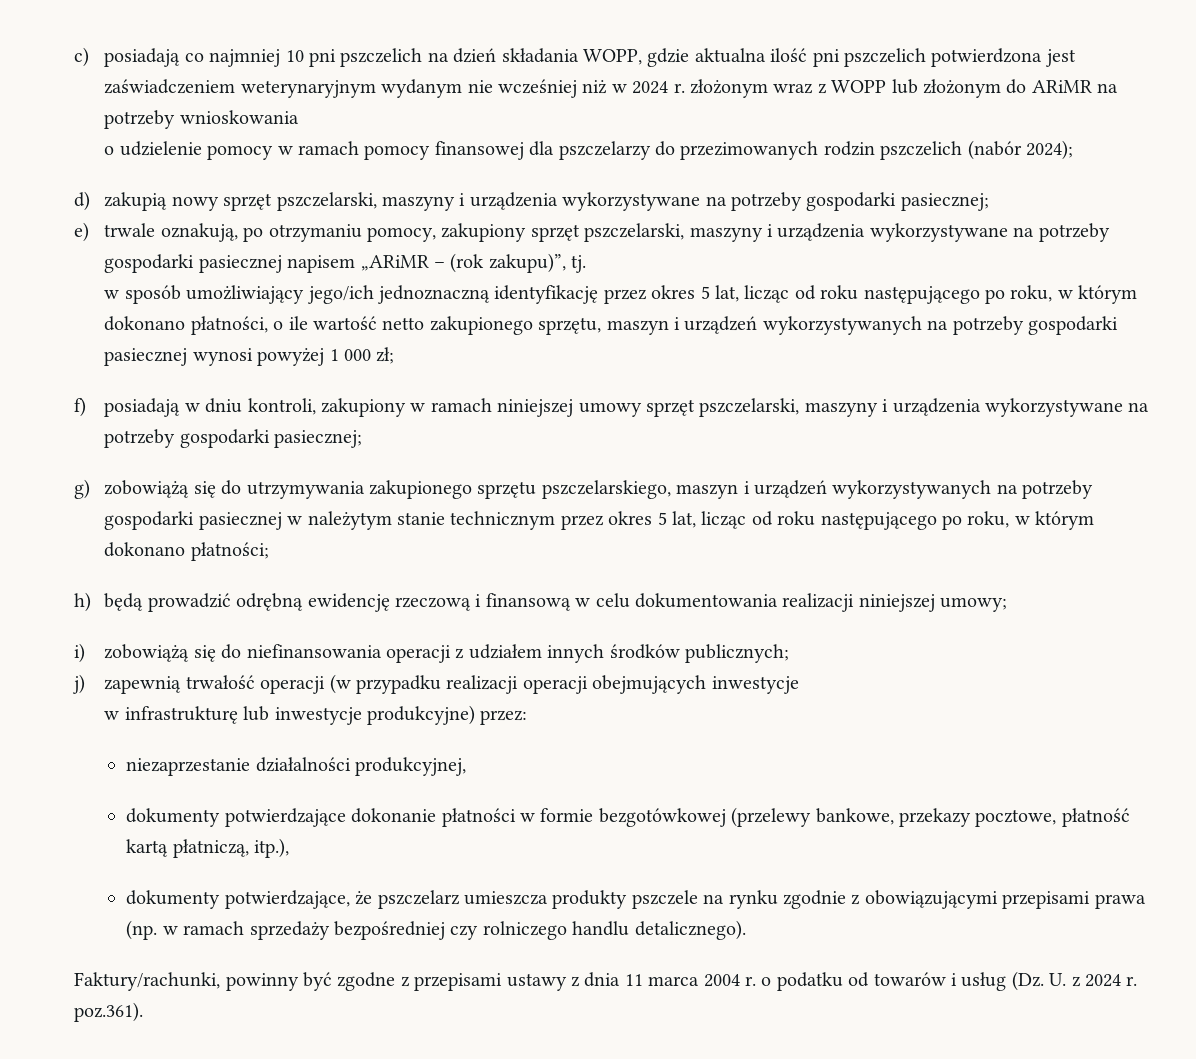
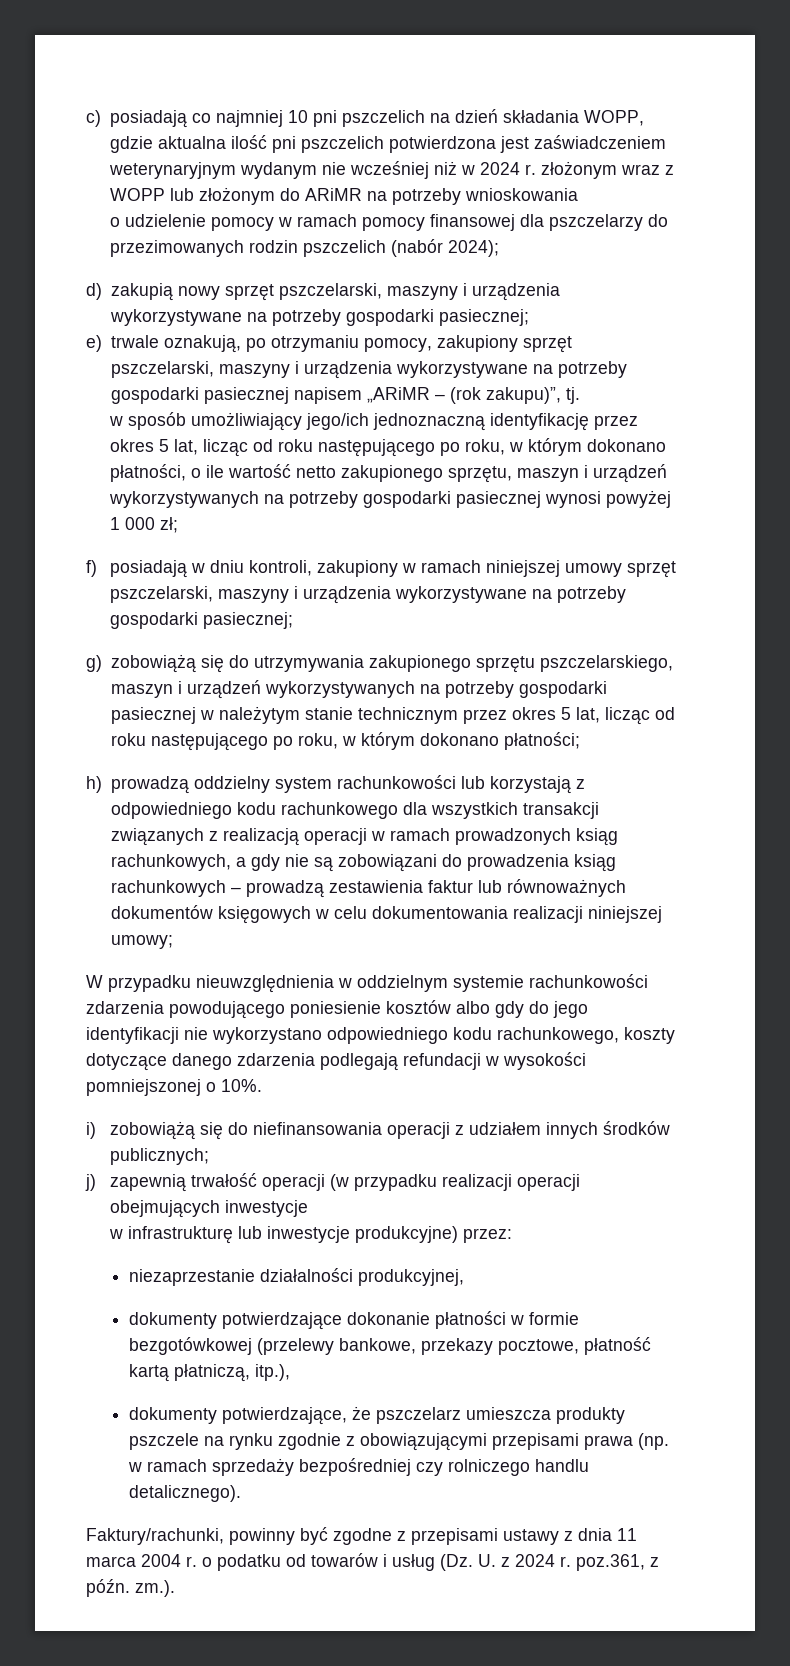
[104,593,571,612] będą prowadzić odrębną ewidencję rzeczową i finansową -> [111,775,586,794] [111,802,600,819] [111,828,619,846] [111,854,617,872] [111,879,627,898] [111,905,312,924] prowadzą oddzielny system rachunkowości lub korzystają z odpowiedniego kodu rachunkowego dla wszystkich transakcji związanych z realizacją operacji w ramach prowadzonych ksiąg rachunkowych, a gdy nie są zobowiązani do prowadzenia ksiąg rachunkowych – prowadzą zestawienia faktur lub równoważnych dokumentów księgowych
(1008, 604) none -> [86,974,649,993] [86,1000,589,1019] [86,1027,676,1044] [86,1052,587,1071] [86,1079,263,1096] // W przypadku nieuwzględnienia w oddzielnym systemie rachunkowości zdarzenia powodującego poniesienie kosztów albo gdy do jego identyfikacji nie wykorzystano odpowiedniego kodu rachunkowego, koszty dotyczące danego zdarzenia podlegają refundacji w wysokości pomniejszonej o 10%.
[74,1002,144,1022] poz.361). -> [576,1554,660,1571] [86,1579,176,1597] poz.361, z późn. zm.).

